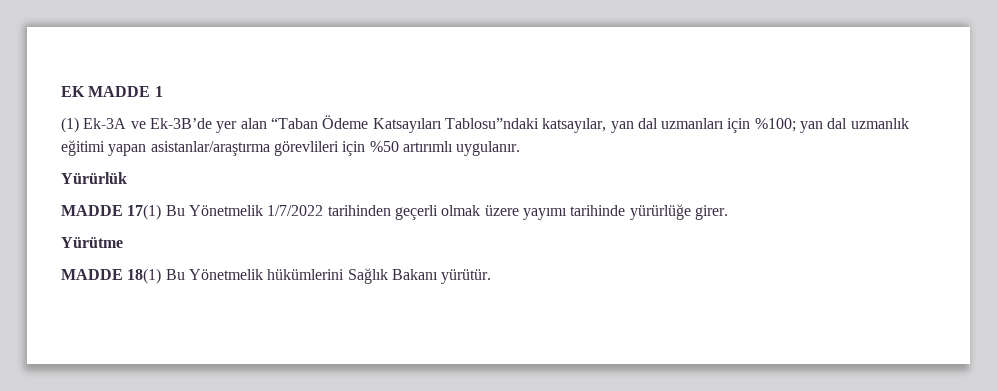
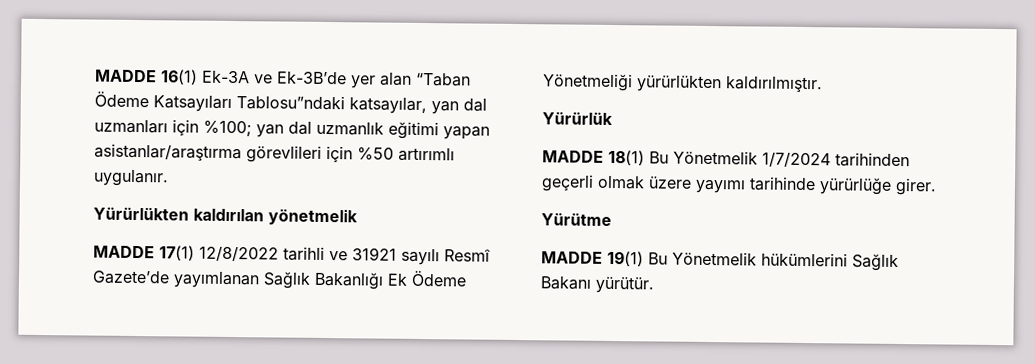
[61,86,163,97] [61,117,79,133] EK MADDE 1 // (1) -> [95,69,198,85] MADDE 16(1)
(521, 148) none -> [93,206,358,226] [93,245,491,266] [92,270,467,290] [542,73,823,93] // Yürürlükten kaldırılan yönetmelik // MADDE 17(1) 12/8/2022 tarihli ve 31921 sayılı Resmî Gazete’de yayımlanan Sağlık Bakanlığı Ek Ödeme Yönetmeliği yürürlükten kaldırılmıştır.
[127,204,324,220] 17(1) Bu Yönetmelik 1/7/2022 -> [608,149,831,168] 18(1) Bu Yönetmelik 1/7/2024
[127,268,162,284] 18(1) -> [607,250,644,267] 19(1)

